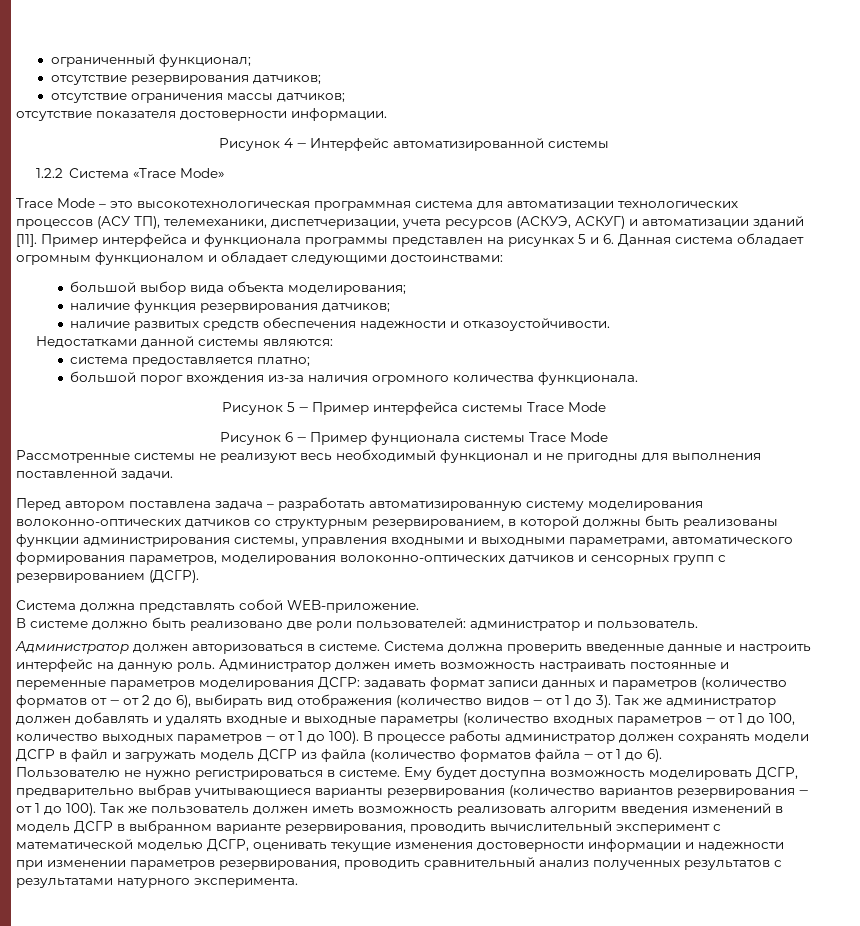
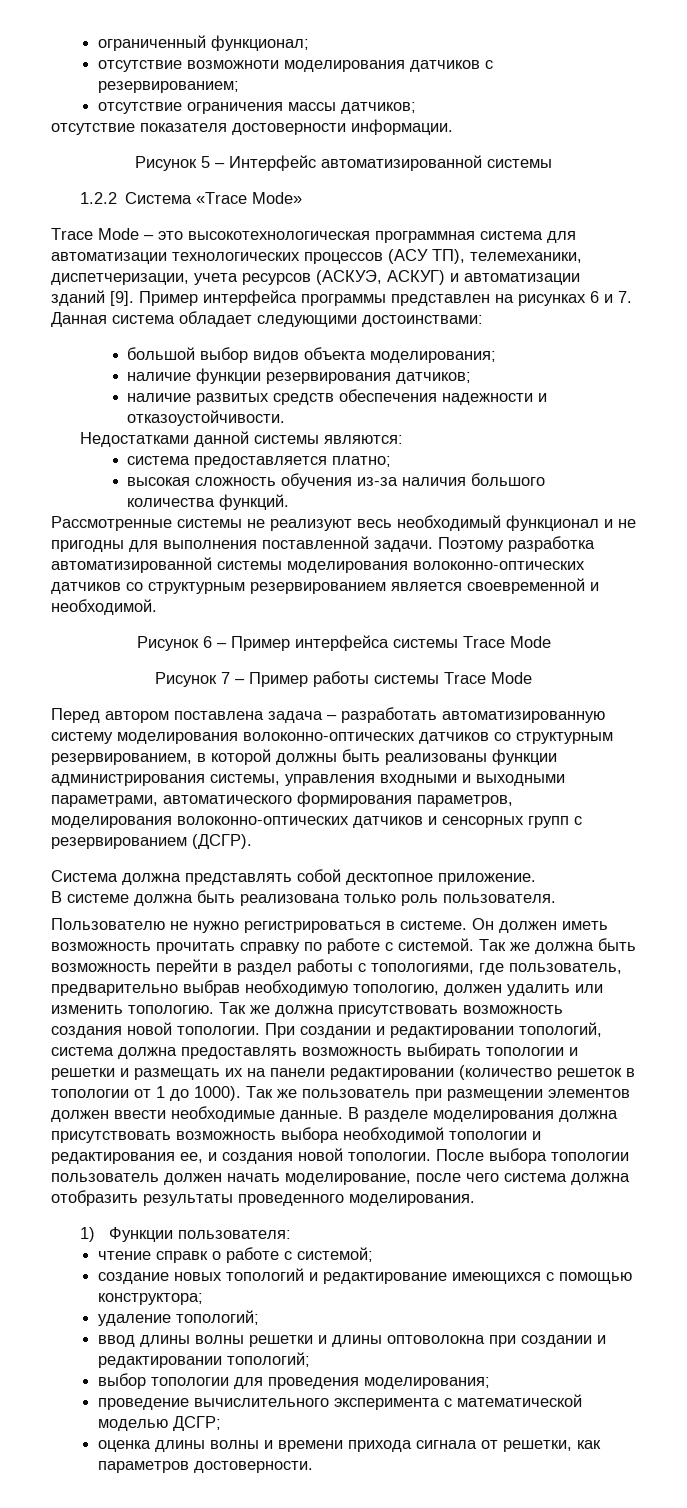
[130,75,321,85] резервирования датчиков; -> [187,60,494,72] [98,81,240,93] возможноти моделирования датчиков с резервированием;
[283,138,293,148] 4 -> [201,156,210,168] 5
[16,234,301,247] [11]. Пример интерфейса и функционала -> [110,290,297,306] [9]. Пример интерфейса
[578,233,804,247] [16,252,217,265] 5 и 6. Данная система обладает огромным функционалом и -> [590,291,632,303] [51,312,175,327] 6 и 7. Данная система
[190,285,225,294] вида -> [253,351,300,363] видов
[134,300,197,313] функция -> [196,368,262,384] функции
[70,371,639,385] [221,402,606,415] [219,432,608,445] большой порог вхождения из-за наличия огромного количества функционала. // Рисунок 5 ‒ Пример интерфейса системы Trace Mode // Рисунок 6 ‒ Пример фунционала системы Trace Mode -> [127,473,546,489] [127,494,290,510] высокая сложность обучения из-за наличия большого количества функций.
(173, 475) none -> [438,536,595,552] [51,557,585,573] [51,578,599,594] [51,599,157,615] [136,635,551,651] [155,671,532,687] Поэтому разработка автоматизированной системы моделирования волоконно-оптических датчиков со структурным резервированием является своевременной и необходимой. // Рисунок 6 ‒ Пример интерфейса системы Trace Mode // Рисунок 7 ‒ Пример работы системы Trace Mode
[287,600,419,613] WEB-приложение. -> [346,873,536,885] десктопное приложение.
[92,617,698,631] [15,641,811,654] [16,659,729,672] [16,677,787,690] [16,694,776,708] [16,712,795,726] [16,730,809,744] [16,749,662,762] должно быть реализовано две роли пользователей: администратор и пользователь. // Администратор должен авторизоваться в системе. Система должна проверить введенные данные и настроить интерфейс на данную роль. Администратор должен иметь возможность настраивать постоянные и переменные параметров моделирования ДСГР: задавать формат записи данных и параметров (количество форматов от ‒ от 2 до 6), выбирать вид отображения (количество видов ‒ от 1 до 3). Так же администратор должен добавлять и удалять входные и выходные параметры (количество входных параметров ‒ от 1 до 100, количество выходных параметров ‒ от 1 до 100). В процессе работы администратор должен сохранять модели ДСГР в файл и загружать модель ДСГР из файла (количество форматов файла ‒ от 1 до 6). -> [134,890,556,906] должна быть реализована только роль пользователя.
[404,766,798,780] [16,784,808,798] [16,803,96,816] Ему будет доступна возможность моделировать ДСГР, предварительно выбрав учитывающиеся варианты резервирования (количество вариантов резервирования ‒ от 1 до 100). -> [472,918,608,933] [51,938,636,954] [51,959,622,975] [51,980,603,996] [51,1002,563,1017] [51,1022,602,1038] [51,1043,578,1059] [51,1065,635,1080] [51,1086,241,1101] Он должен иметь возможность прочитать справку по работе с системой. Так же должна быть возможность перейти в раздел работы с топологиями, где пользователь, предварительно выбрав необходимую топологию, должен удалить или изменить топологию. Так же должна присутствовать возможность создания новой топологии. При создании и редактировании топологий, система должна предоставлять возможность выбирать топологии и решетки и размещать их на панели редактировании (количество решеток в топологии от 1 до 1000).
[253,803,783,816] [16,820,721,834] [16,839,784,852] [16,857,782,870] [16,878,298,888] должен иметь возможность реализовать алгоритм введения изменений в модель ДСГР в выбранном варианте резервирования, проводить вычислительный эксперимент с математической моделью ДСГР, оценивать текущие изменения достоверности информации и надежности при изменении параметров резервирования, проводить сравнительный анализ полученных результатов с результатами натурного эксперимента. -> [415,1089,630,1101] [51,1106,618,1122] [51,1127,541,1143] [51,1148,629,1164] [51,1173,630,1185] [51,1190,475,1206] [80,1227,292,1242] [98,1247,374,1263] [98,1268,633,1284] [98,1293,204,1305] [98,1310,260,1326] [98,1335,607,1347] [98,1352,311,1368] [98,1373,491,1389] [98,1394,583,1410] [98,1416,222,1431] [98,1440,602,1452] [98,1461,314,1473] при размещении элементов должен ввести необходимые данные. В разделе моделирования должна присутствовать возможность выбора необходимой топологии и редактирования ее, и создания новой топологии. После выбора топологии пользователь должен начать моделирование, после чего система должна отобразить результаты проведенного моделирования. // 1) Функции пользователя: // чтение справк о работе с системой; // создание новых топологий и редактирование имеющихся с помощью конструктора; // удаление топологий; // ввод длины волны решетки и длины оптоволокна при создании и редактировании топологий; // выбор топологии для проведения моделирования; // проведение вычислительного эксперимента с математической моделью ДСГР; // оценка длины волны и времени прихода сигнала от решетки, как параметров достоверности.

